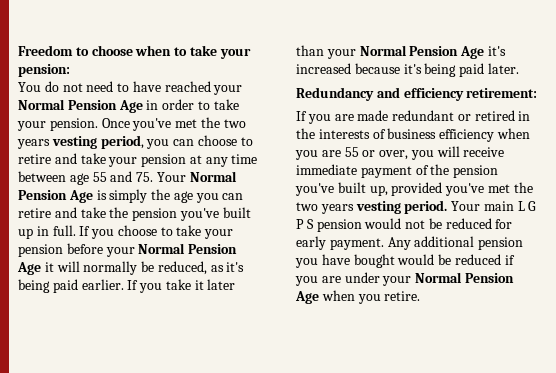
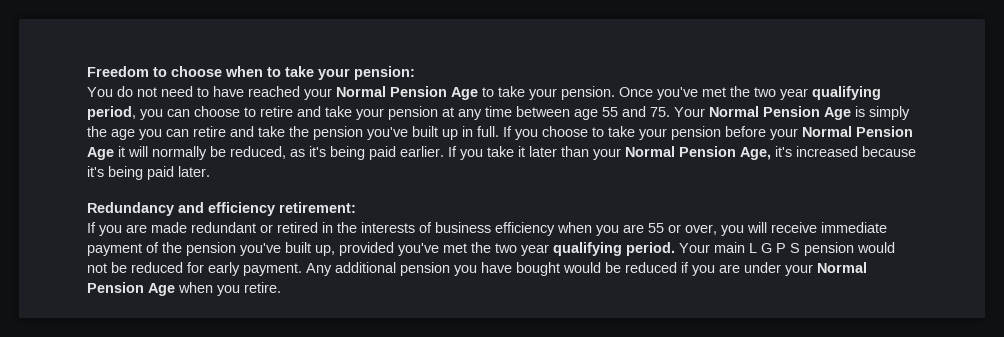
[146,99,195,110] in order -> (478, 93) none
[17,136,97,149] years vesting -> [780,86,881,100] year qualifying
[460,46,485,59] Age -> [740,147,771,160] Age,
[320,201,401,214] years vesting -> [521,242,622,256] year qualifying

